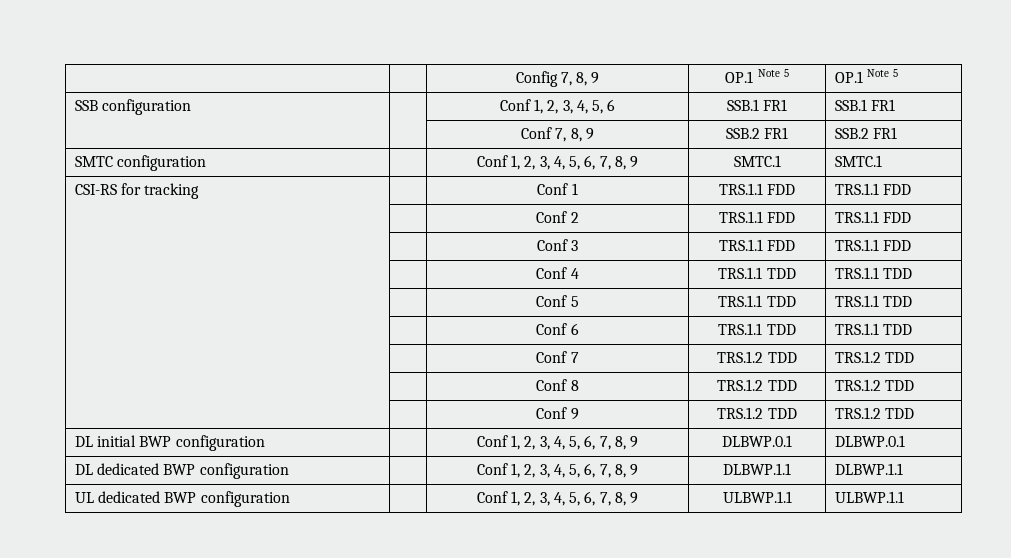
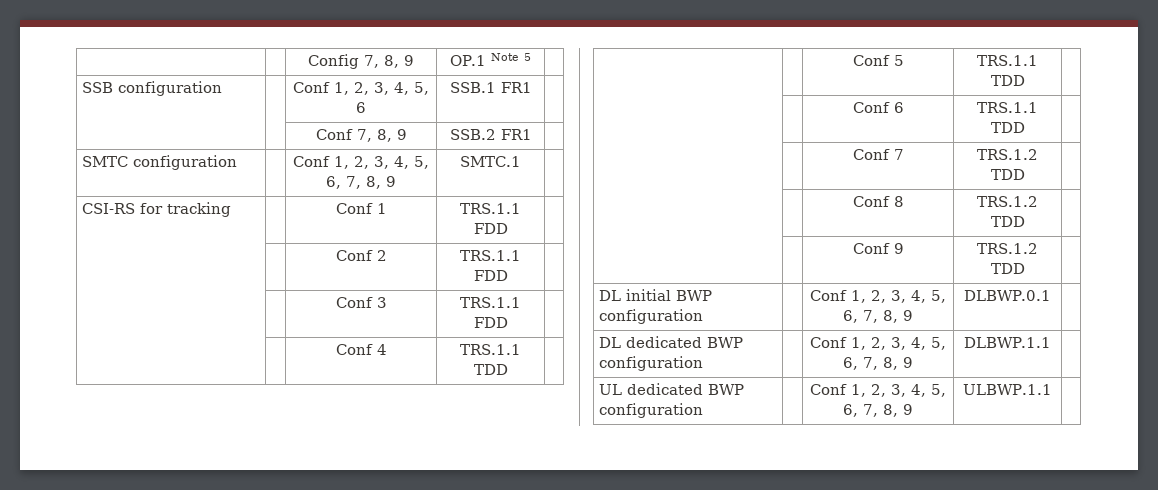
[834,69,899,83] OP.1 Note 5 -> (532, 57) none
[834,99,895,111] SSB.1 FR1 -> (532, 87) none
[834,127,897,139] SSB.2 FR1 -> (532, 134) none
[834,155,882,167] SMTC.1 -> (521, 161) none
[834,183,911,195] TRS.1.1 FDD -> (508, 228) none
[834,211,911,223] TRS.1.1 FDD -> (508, 275) none
[834,239,911,251] TRS.1.1 FDD -> (508, 322) none
[834,267,912,279] TRS.1.1 TDD -> (508, 369) none
[834,295,912,307] TRS.1.1 TDD -> (1025, 80) none
[834,323,912,335] TRS.1.1 TDD -> (1025, 127) none
[834,351,914,363] TRS.1.2 TDD -> (1025, 174) none
[834,379,914,391] TRS.1.2 TDD -> (1025, 221) none
[834,407,914,419] TRS.1.2 TDD -> (1025, 268) none
[834,435,905,447] DLBWP.0.1 -> (1052, 295) none
[834,463,903,475] DLBWP.1.1 -> (1052, 342) none
[834,491,904,503] ULBWP.1.1 -> (1053, 389) none

